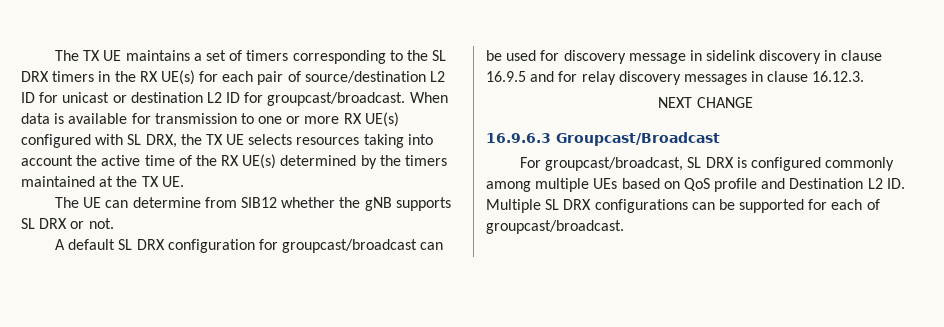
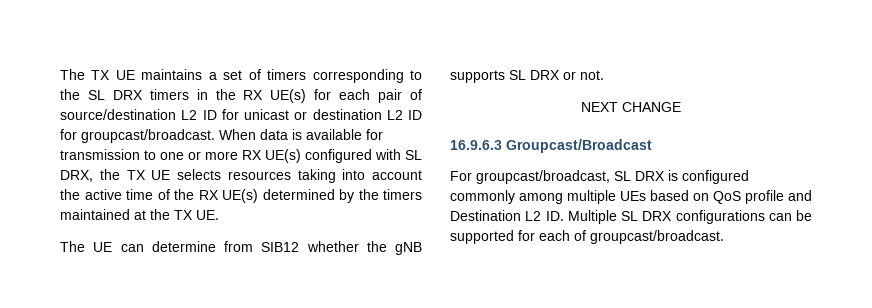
[55,239,444,253] [486,50,882,64] [486,71,865,85] // A default SL DRX configuration for groupcast/broadcast can be used for discovery message in sidelink discovery in clause 16.9.5 and for relay discovery messages in clause 16.12.3. -> (604, 75) none

